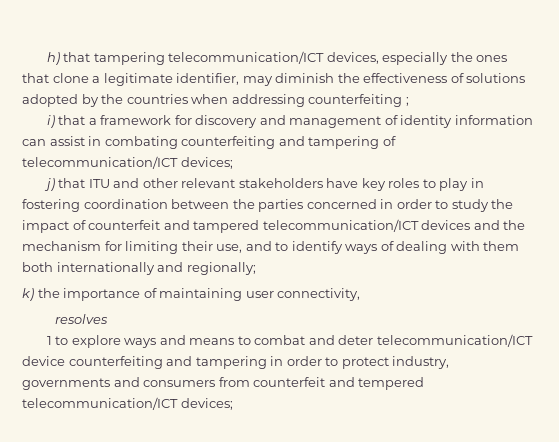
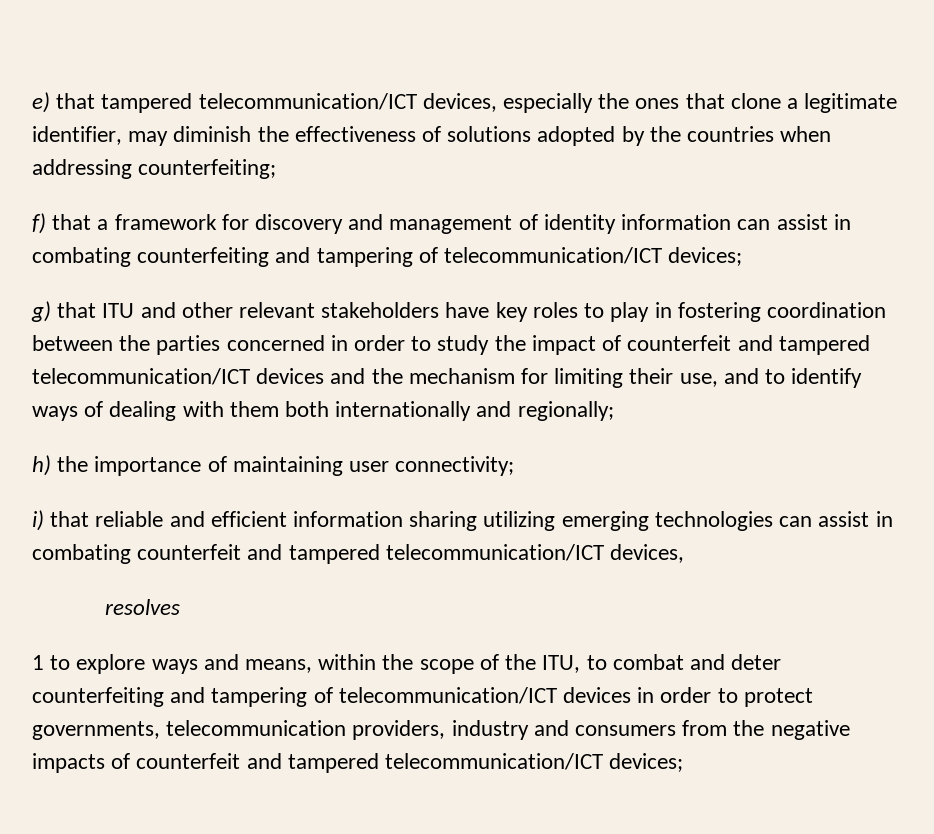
[46,52,165,65] h) that tampering -> [32,92,193,113] e) that tampered
[308,94,409,107] [46,115,55,128] counterfeiting ; // i) -> [138,159,277,179] [32,213,46,234] counterfeiting; // f)
[43,178,55,191] j) -> [31,301,51,322] g)
[22,288,34,301] k) -> [32,455,51,476] h)
[277,288,361,301] connectivity, -> [395,456,515,476] [32,510,893,531] [32,544,685,564] connectivity; // i) that reliable and efficient information sharing utilizing emerging technologies can assist in combating counterfeit and tampered telecommunication/ICT devices,
[189,338,235,345] means -> [245,654,581,674] means, within the scope of the ITU,
[376,334,533,347] [22,356,267,369] telecommunication/ICT device counterfeiting and tampering -> [32,687,632,707] counterfeiting and tampering of telecommunication/ICT devices
[392,356,450,369] [22,377,425,390] industry, governments and consumers from counterfeit and tempered -> [32,720,850,740] [32,753,379,773] governments, telecommunication providers, industry and consumers from the negative impacts of counterfeit and tampered

